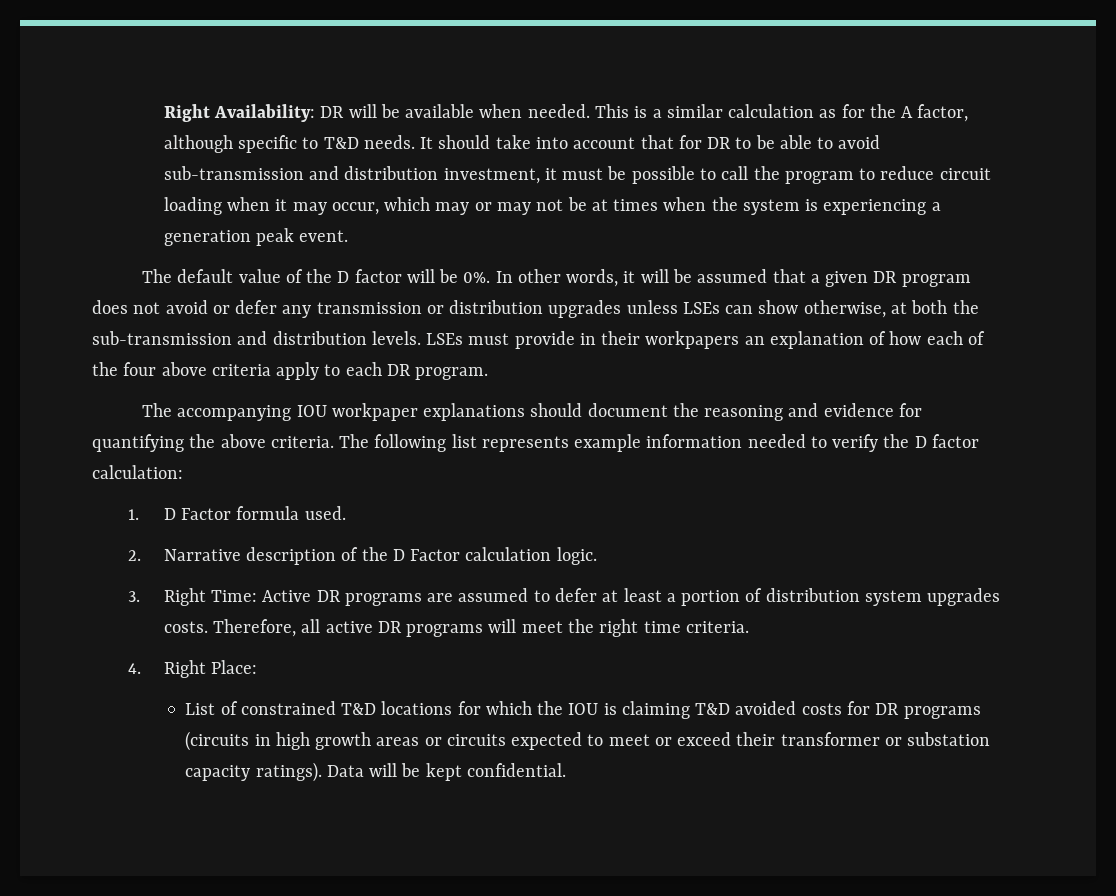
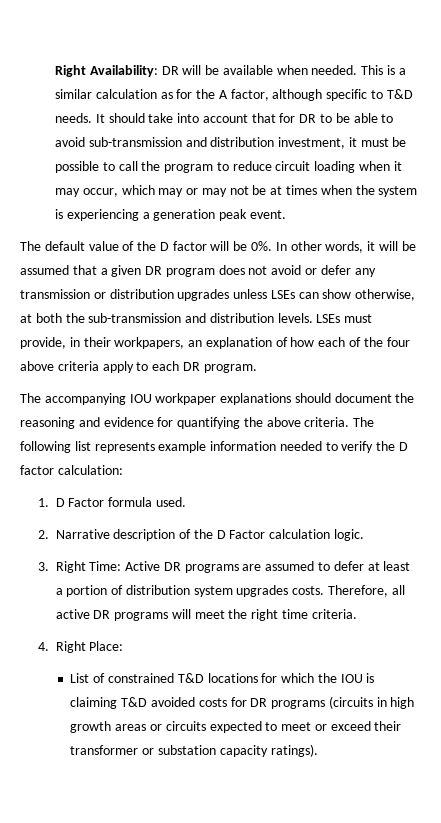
[514,331,575,349] provide -> [20,337,66,349] provide,
[645,331,740,349] workpapers -> [114,337,185,349] workpapers,
[326,763,566,781] Data will be kept confidential. -> (318, 750) none

